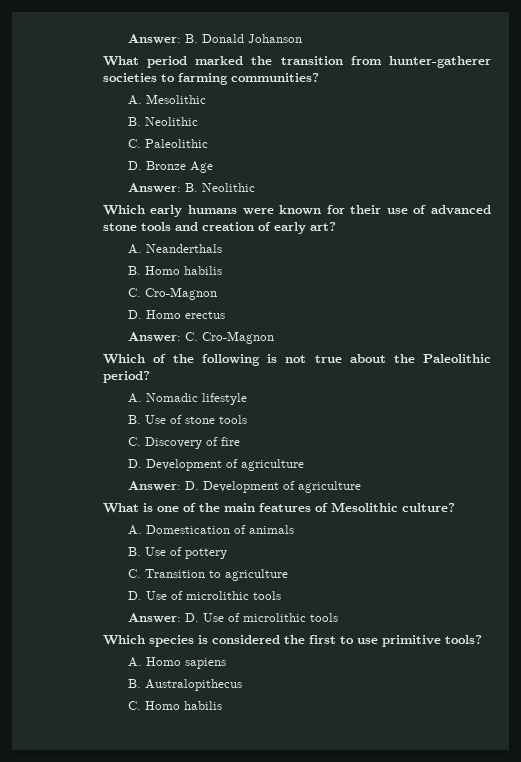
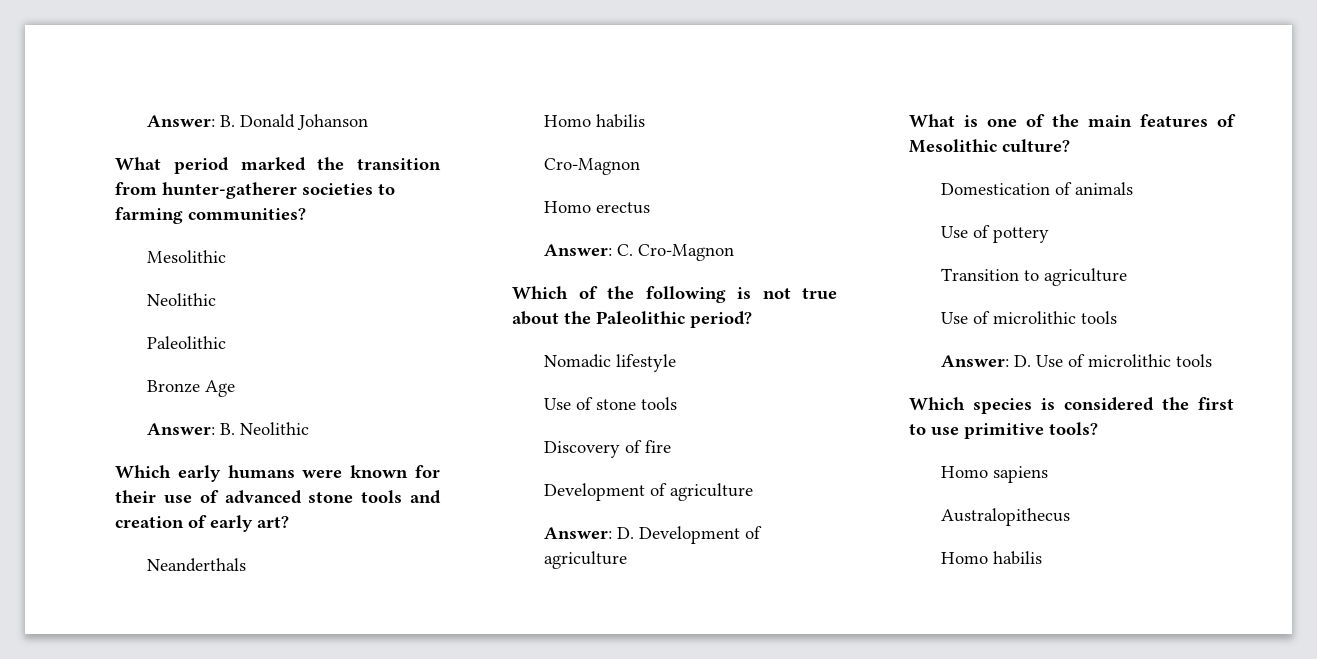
[127,95,142,105] A. -> (306, 214) none
[127,117,198,126] [127,139,141,148] B. Neolithic // C. -> [146,293,216,306] Neolithic //
[127,161,142,170] D. -> (226, 342) none
[127,244,142,254] A. -> (289, 522) none
[127,266,141,275] B. -> (246, 565) none
[127,287,217,300] [127,310,142,319] C. Cro-Magnon // D. -> [543,158,640,175] Cro-Magnon //
[127,393,142,403] A. -> (752, 319) none
[127,415,141,424] B. -> (676, 363) none
[127,437,141,446] C. -> (677, 403) none
[127,459,142,468] D. -> (671, 446) none
[127,525,142,535] A. -> (1070, 146) none
[127,547,141,556] B. -> (1133, 188) none
[127,569,141,578] C. -> (1049, 235) none
[127,591,142,600] D. -> (1127, 277) none
[127,657,142,667] A. -> (1098, 428) none
[127,679,141,688] B. -> (1048, 474) none
[127,701,141,710] C. -> (1070, 517) none

